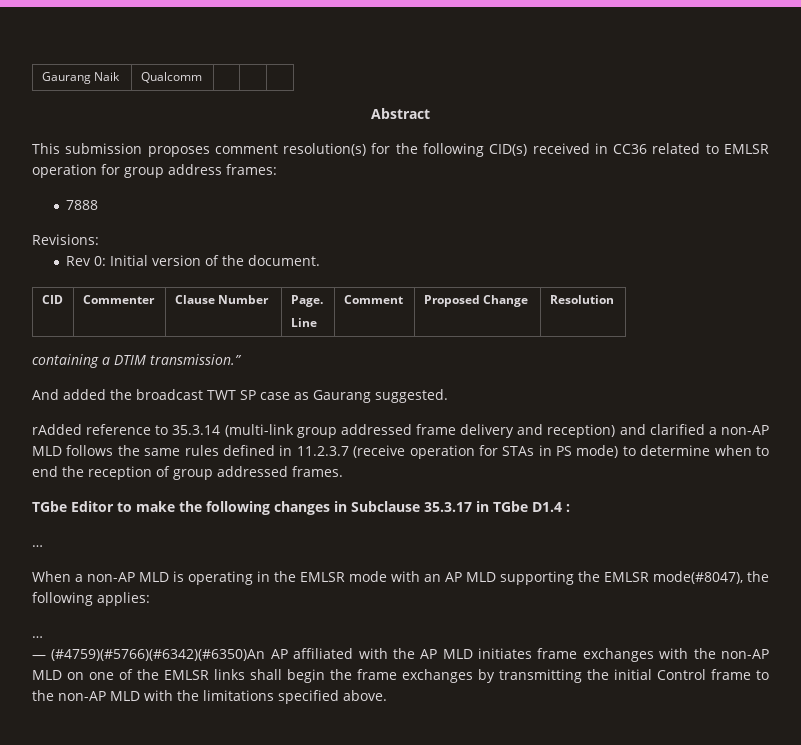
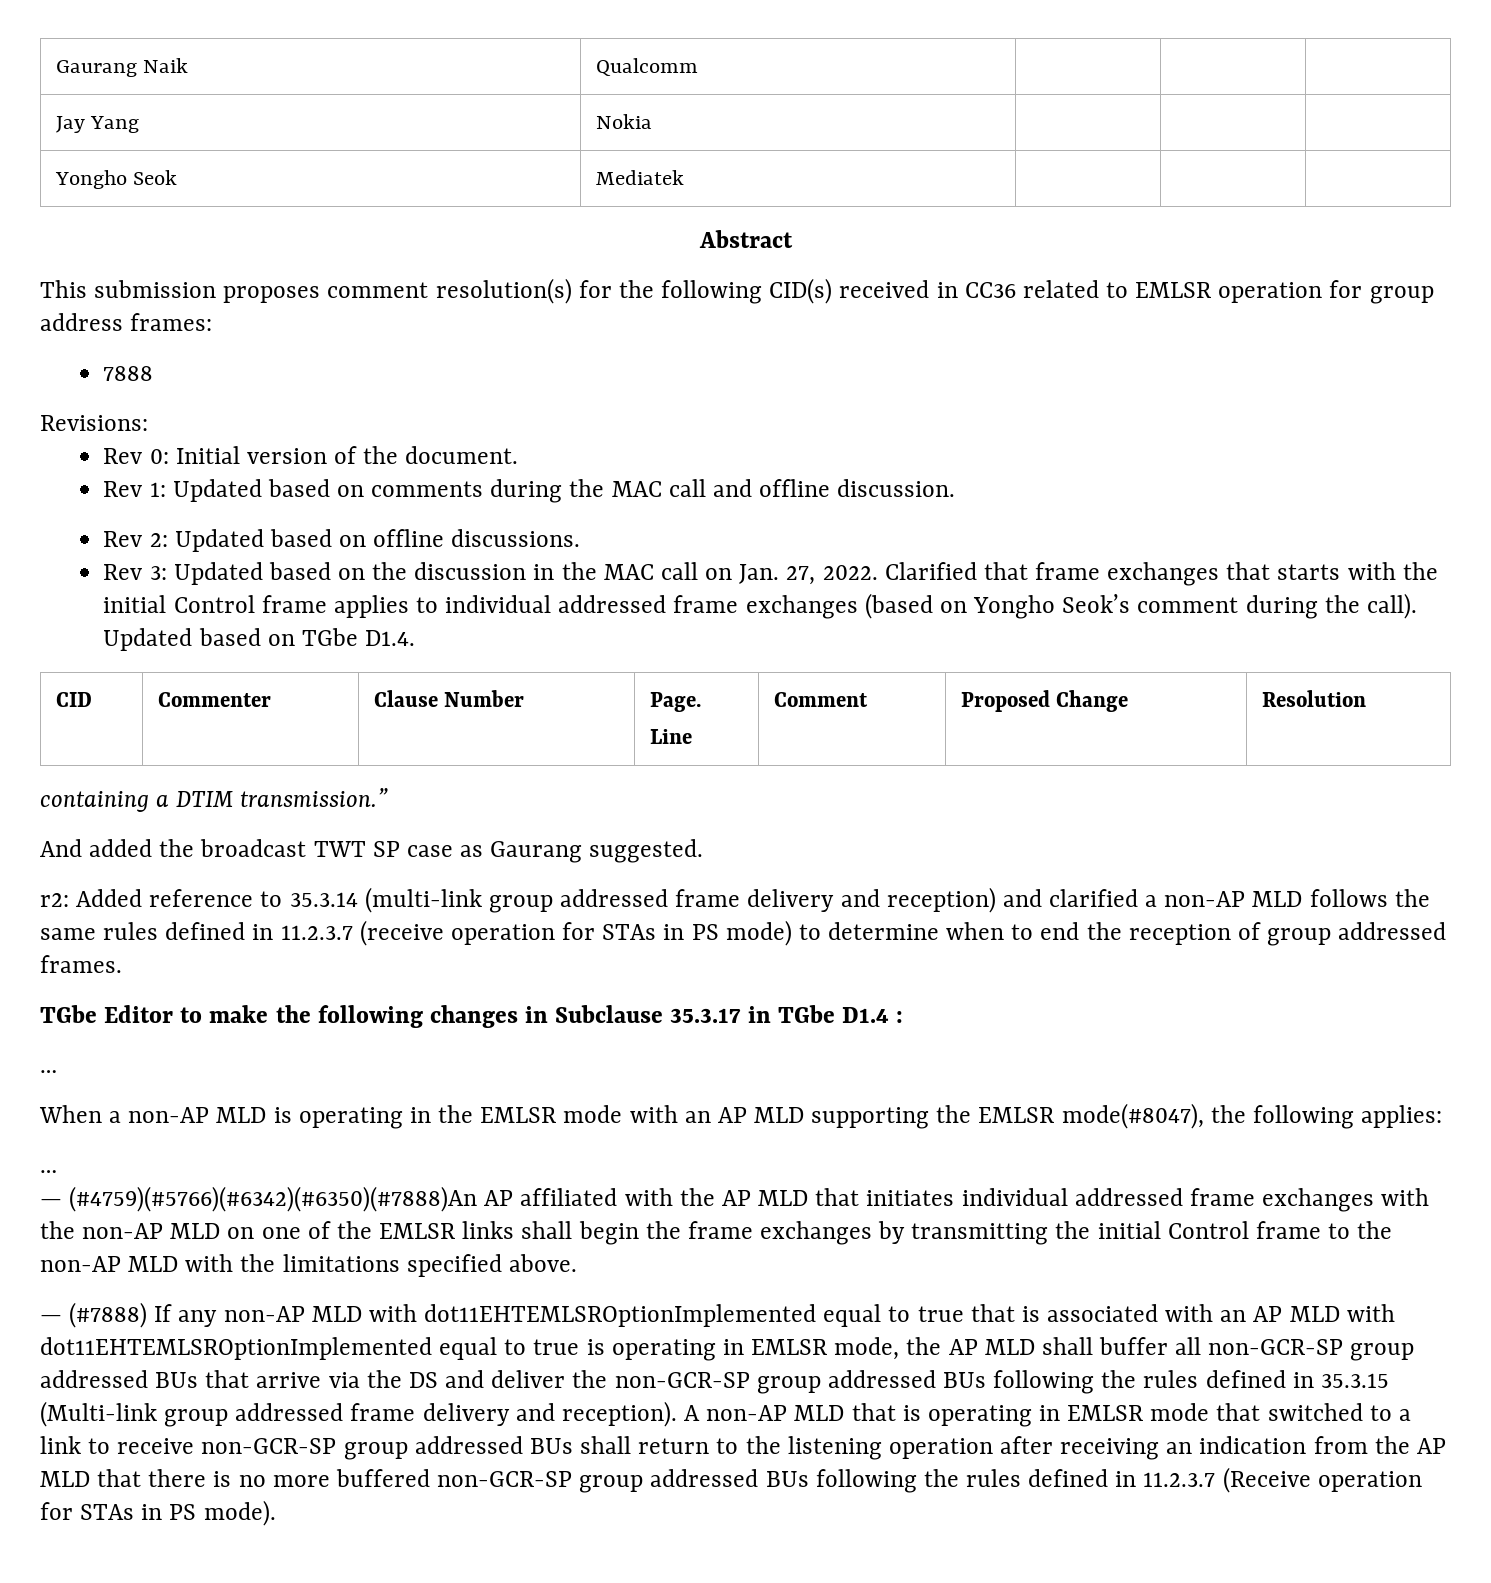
(202, 77) none -> [55,116,140,133] [595,114,652,129] [54,170,178,189] [595,170,684,185] // Jay Yang | Nokia | | | // Yongho Seok | Mediatek | | |
(320, 260) none -> [103,479,956,503] [103,529,581,552] [103,562,1438,586] [103,593,1417,619] [103,628,415,651] // Rev 1: Updated based on comments during the MAC call and offline discussion. // Rev 2: Updated based on offline discussions. // Rev 3: Updated based on the discussion in the MAC call on Jan. 27, 2022. Clarified that frame exchanges that starts with the initial Control frame applies to individual addressed frame exchanges (based on Yongho Seok’s comment during the call). Updated based on TGbe D1.4.
[32,424,82,435] rAdded -> [40,889,143,907] r2: Added
[51,649,266,661] (#4759)(#5766)(#6342)(#6350)An -> [69,1186,478,1212] (#4759)(#5766)(#6342)(#6350)(#7888)An
[478,648,533,659] initiates -> [815,1188,1183,1206] that initiates individual addressed
(387, 695) none -> [40,1302,1395,1328] [40,1337,1415,1361] [40,1370,1389,1394] [40,1401,1411,1427] [40,1436,1446,1460] [40,1467,1422,1493] [40,1500,276,1526] // — (#7888) If any non-AP MLD with dot11EHTEMLSROptionImplemented equal to true that is associated with an AP MLD with dot11EHTEMLSROptionImplemented equal to true is operating in EMLSR mode, the AP MLD shall buffer all non-GCR-SP group addressed BUs that arrive via the DS and deliver the non-GCR-SP group addressed BUs following the rules defined in 35.3.15 (Multi-link group addressed frame delivery and reception). A non-AP MLD that is operating in EMLSR mode that switched to a link to receive non-GCR-SP group addressed BUs shall return to the listening operation after receiving an indication from the AP MLD that there is no more buffered non-GCR-SP group addressed BUs following the rules defined in 11.2.3.7 (Receive operation for STAs in PS mode).

